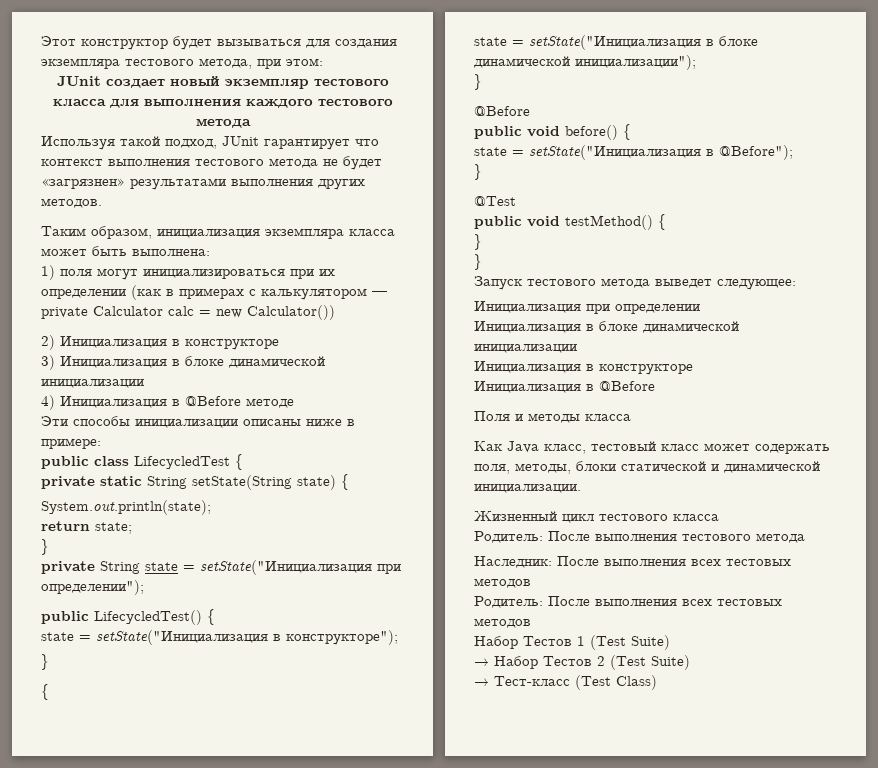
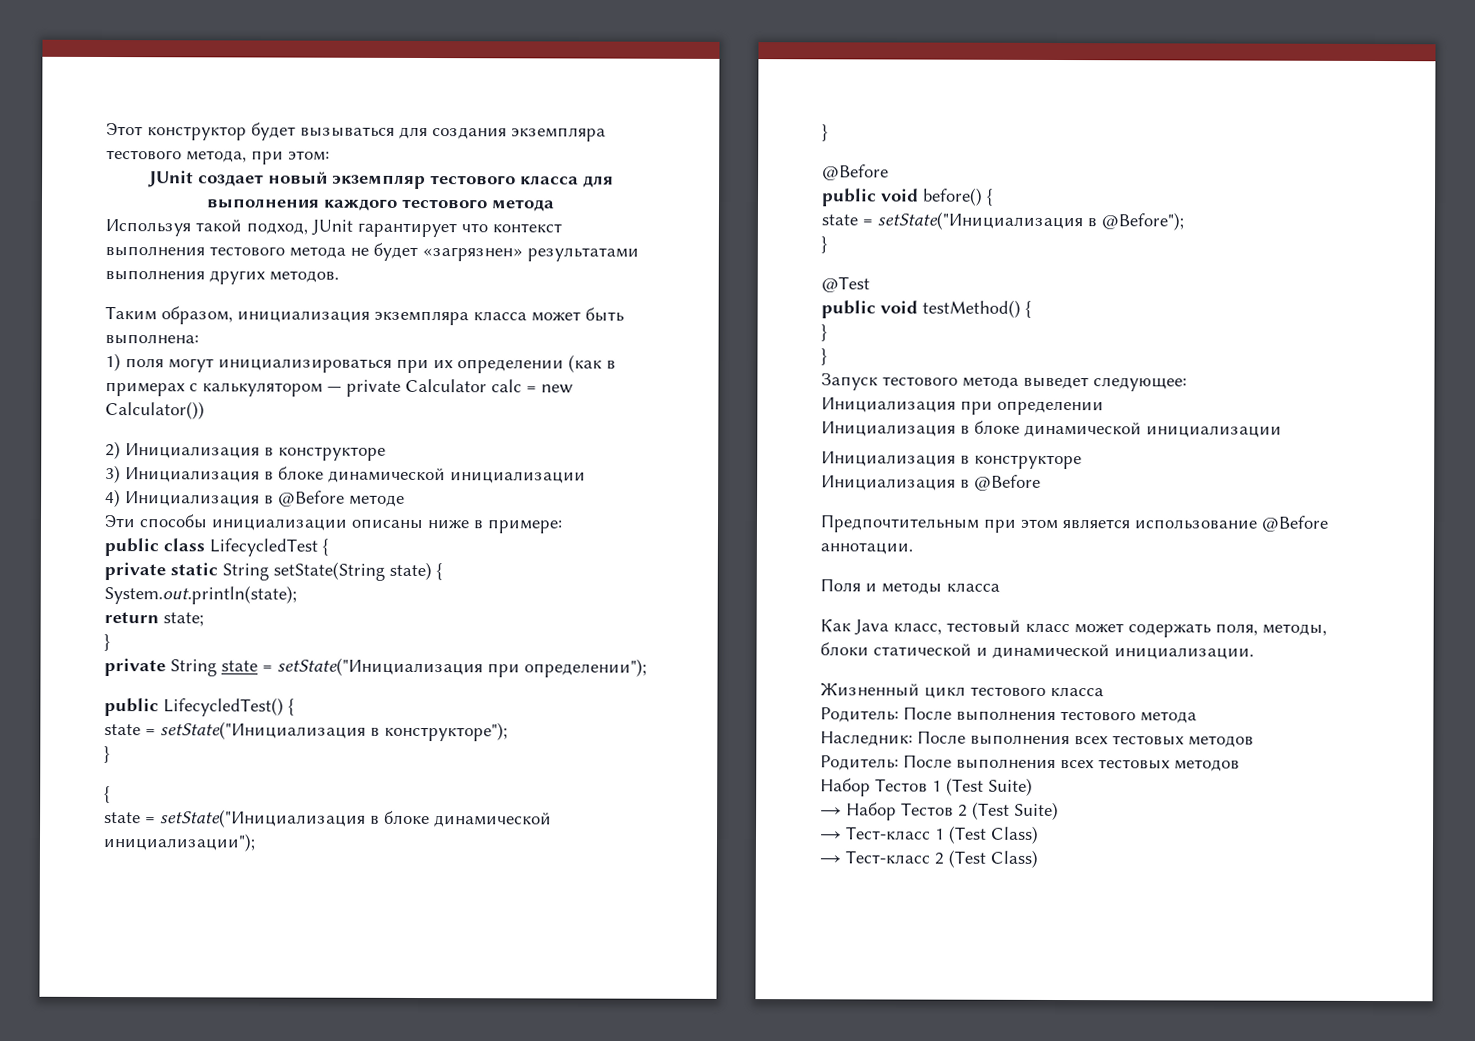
(655, 386) none -> [820,514,1329,533] [820,542,913,555] // Предпочтительным при этом является использование @Before аннотации.
[575,675,657,690] (Test Class) -> [934,825,1039,844] [819,849,1038,868] 1 (Test Class) // → Тест-класс 2 (Test Class)

